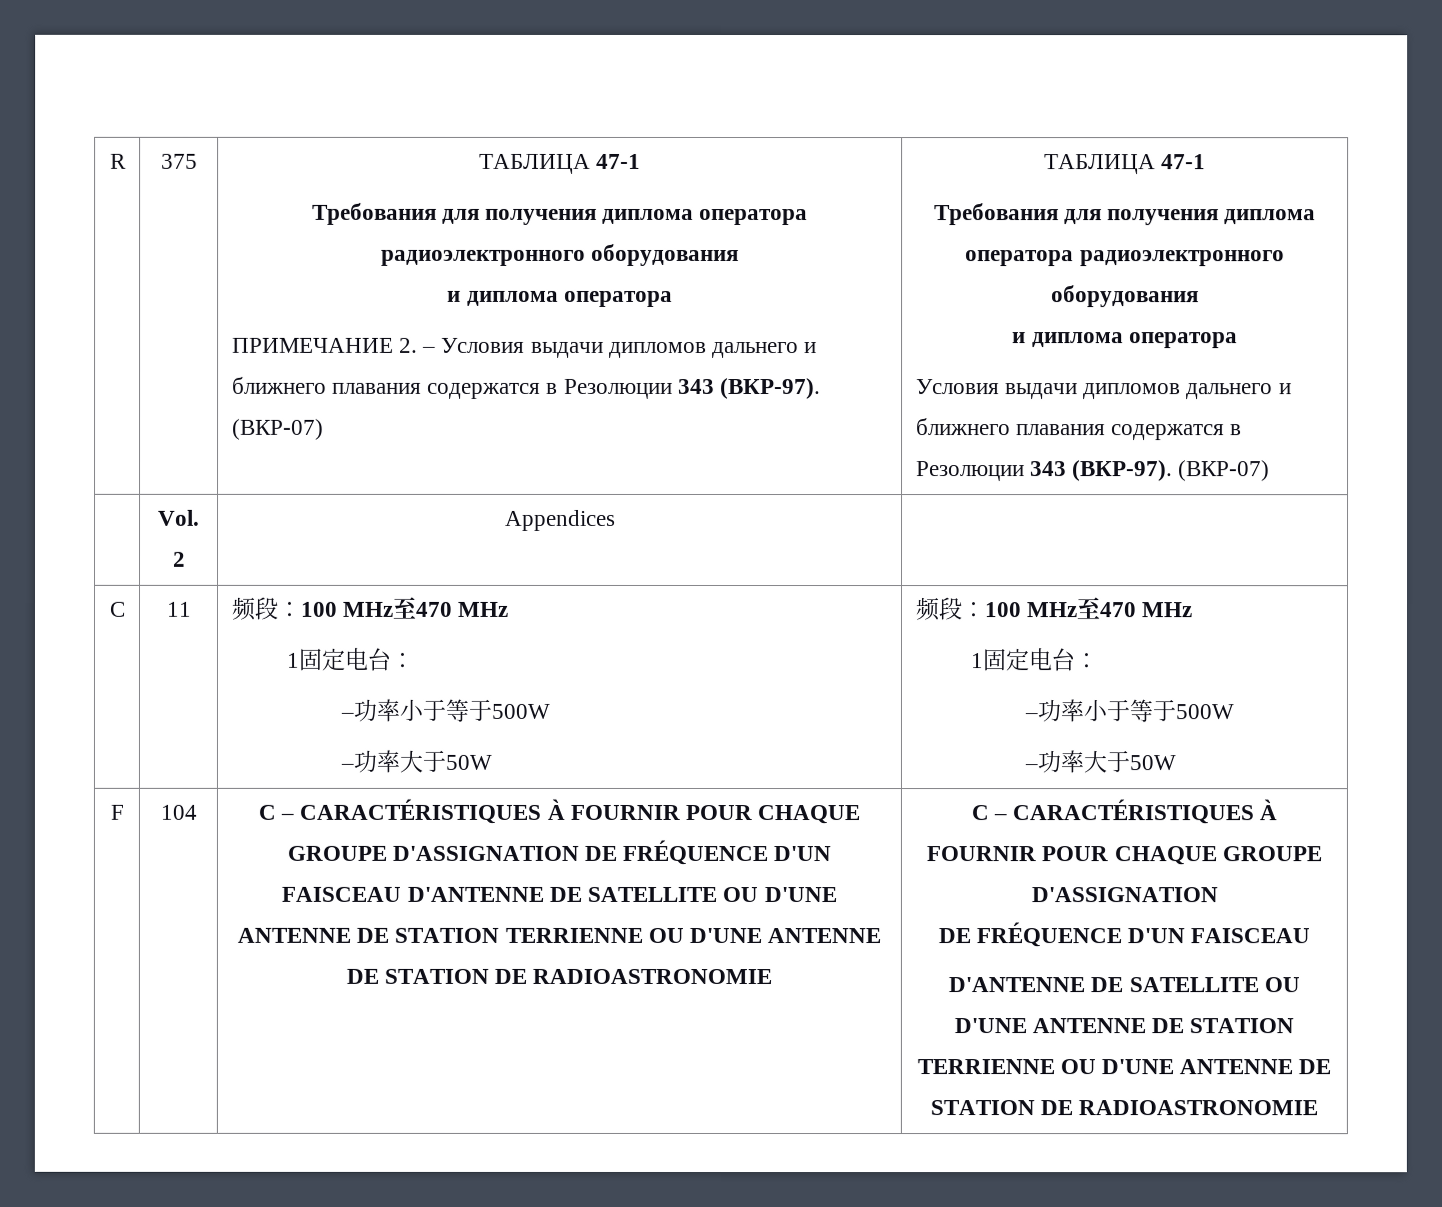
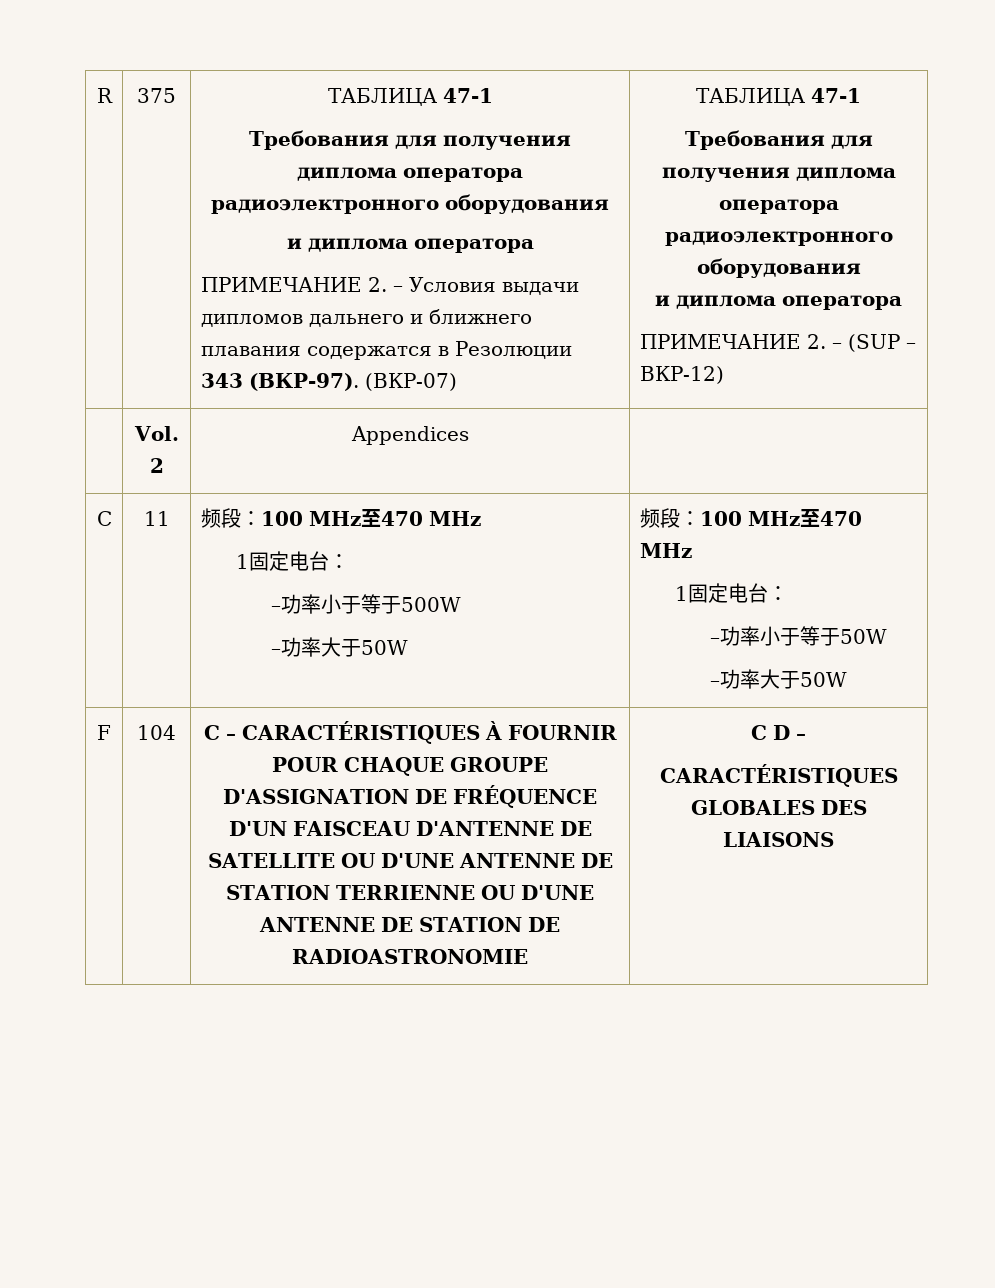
[915,379,1292,400] [915,418,1243,441] [915,460,1271,482] Условия выдачи дипломов дальнего и ближнего плавания содержатся в Резолюции 343 (ВКР-97). (ВКР-07) -> [639,334,916,352] [639,366,724,384] ПРИМЕЧАНИЕ 2. – (SUP – ВКР-12)
[1174,704,1234,720] 500W -> [840,629,888,644] 50W
[992,799,1278,825] [926,846,1322,866] [1030,887,1218,903] [937,922,1311,948] [948,977,1300,993] [953,1018,1295,1034] [916,1059,1332,1075] [929,1100,1319,1116] – CARACTÉRISTIQUES À FOURNIR POUR CHAQUE GROUPE D'ASSIGNATION // DE FRÉQUENCE D'UN FAISCEAU // D'ANTENNE DE SATELLITE OU D'UNE ANTENNE DE STATION TERRIENNE OU D'UNE ANTENNE DE STATION DE RADIOASTRONOMIE -> [773,725,806,740] [659,764,898,787] [690,800,867,815] [723,832,834,847] D – // CARACTÉRISTIQUES GLOBALES DES LIAISONS

